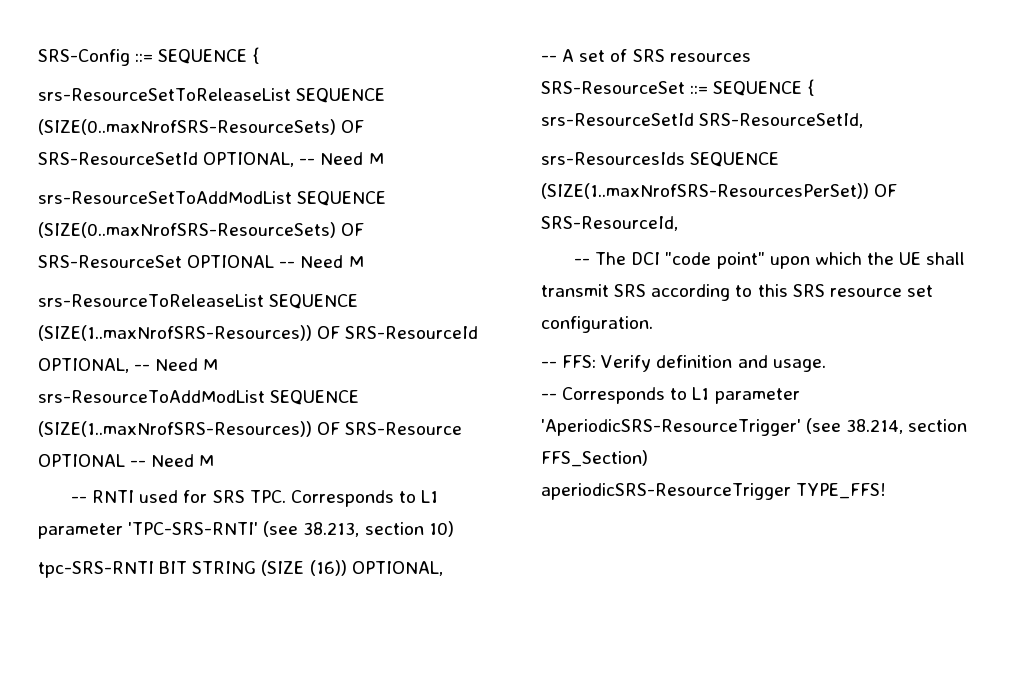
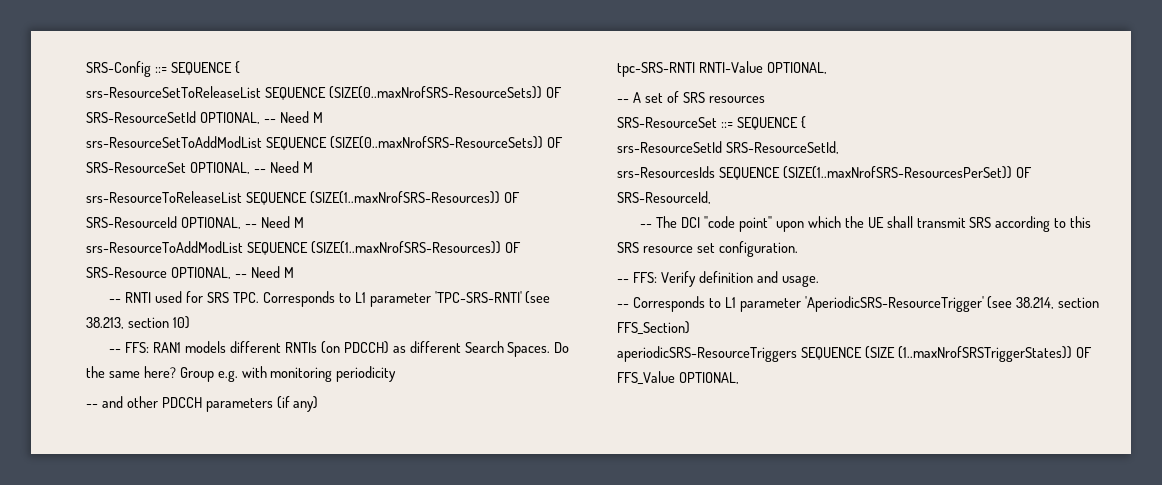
[38,119,336,135] (SIZE(0..maxNrofSRS-ResourceSets) -> [328,86,542,99] (SIZE(0..maxNrofSRS-ResourceSets))
[38,222,336,238] (SIZE(0..maxNrofSRS-ResourceSets) -> [329,136,543,149] (SIZE(0..maxNrofSRS-ResourceSets))
[187,255,275,268] OPTIONAL -> [189,162,250,174] OPTIONAL,
[38,454,125,467] OPTIONAL -> [170,267,231,279] OPTIONAL,
[38,560,347,578] tpc-SRS-RNTI BIT STRING (SIZE (16)) -> [109,341,570,357] [86,366,397,382] [86,396,319,412] [617,61,763,77] -- FFS: RAN1 models different RNTIs (on PDCCH) as different Search Spaces. Do the same here? Group e.g. with monitoring periodicity // -- and other PDCCH parameters (if any) // tpc-SRS-RNTI RNTI-Value
[541,483,887,500] aperiodicSRS-ResourceTrigger TYPE_FFS! -> [617,346,1092,362] [617,371,739,385] aperiodicSRS-ResourceTriggers SEQUENCE (SIZE (1..maxNrofSRSTriggerStates)) OF FFS_Value OPTIONAL,

